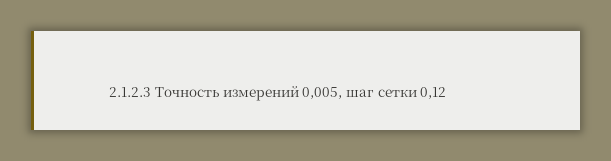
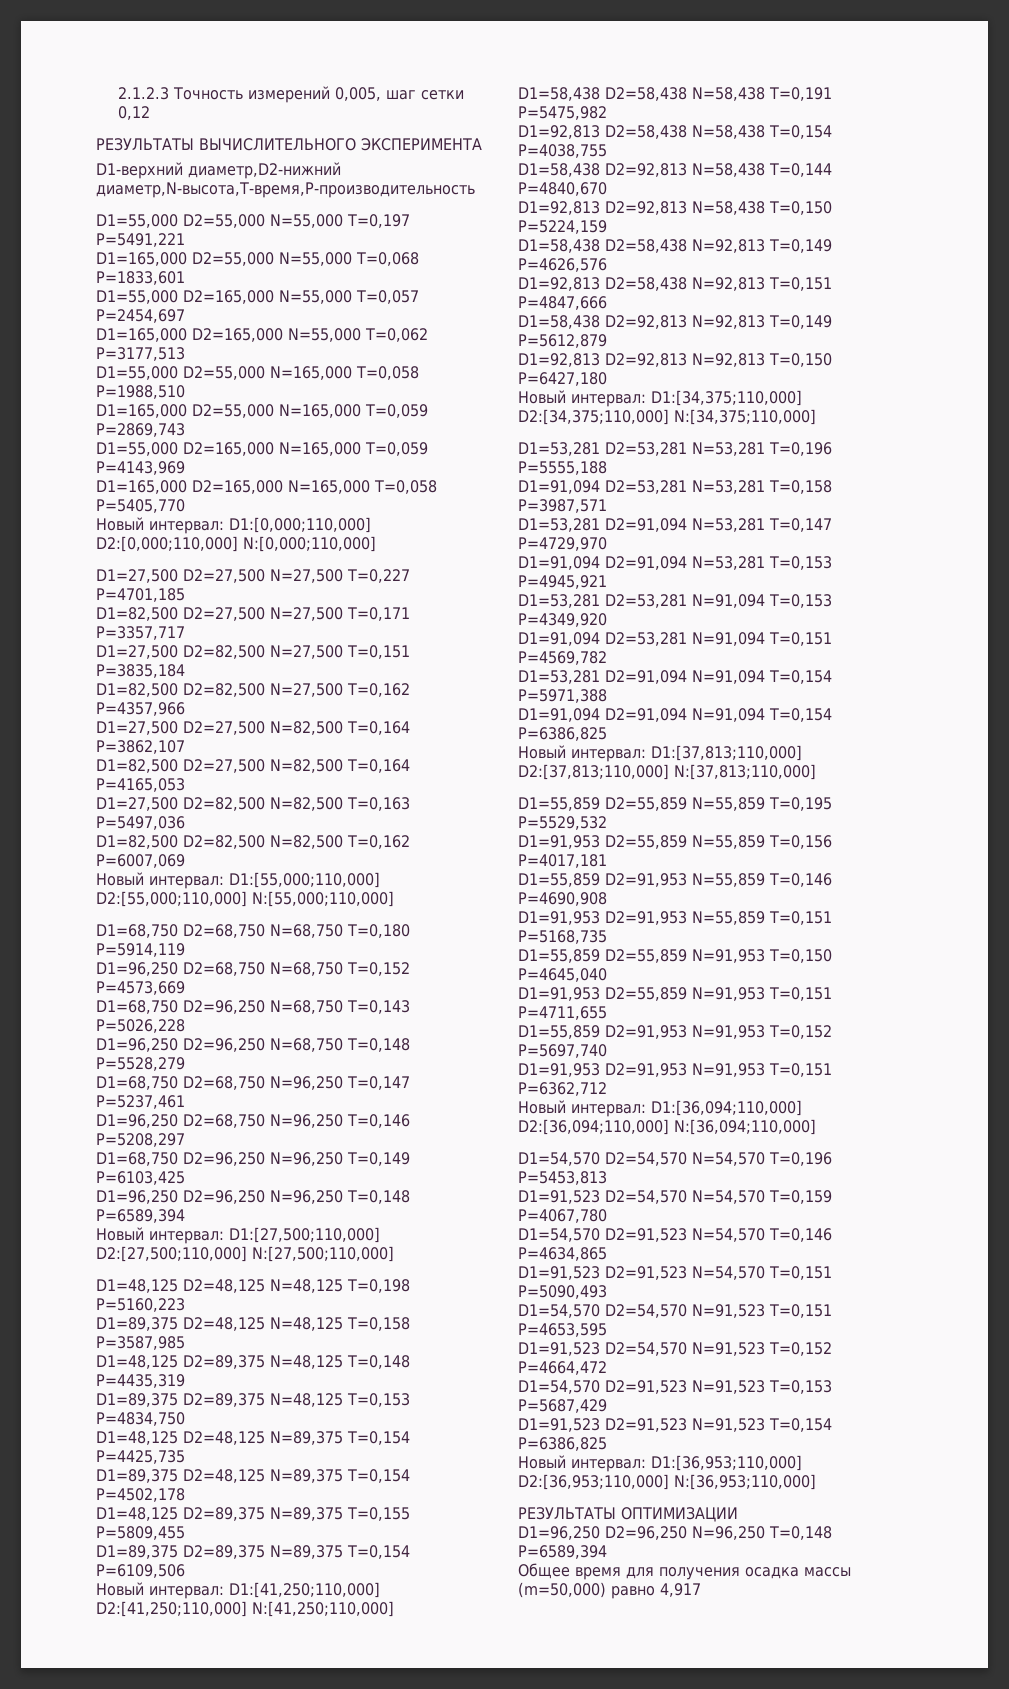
(447, 93) none -> [96,138,482,151] [96,162,341,179] [96,182,475,198] [96,214,410,228] [96,233,185,247] [96,252,419,266] [96,271,185,285] [96,290,419,304] [96,309,185,323] [96,328,428,342] [96,347,185,361] [96,366,419,380] [96,385,185,399] [96,404,428,418] [96,423,185,437] [96,442,428,456] [96,461,185,475] [96,480,437,494] [96,499,185,513] [96,517,371,534] [96,536,376,552] [96,569,410,583] [96,588,185,602] [96,607,410,621] [96,626,185,640] [96,645,410,659] [96,664,185,678] [96,683,410,697] [96,702,185,716] [96,721,410,735] [96,740,185,754] [96,759,410,773] [96,778,185,792] [96,797,410,811] [96,816,185,830] [96,835,410,849] [96,854,185,868] [96,872,380,889] [96,891,394,907] [96,924,410,938] [96,943,185,957] [96,962,410,976] [96,981,185,995] [96,1000,410,1014] [96,1019,185,1033] [96,1038,410,1052] [96,1057,185,1071] [96,1076,410,1090] [96,1095,185,1109] [96,1114,410,1128] [96,1133,185,1147] [96,1152,410,1166] [96,1171,185,1185] [96,1190,410,1204] [96,1209,185,1223] [96,1227,380,1244] [96,1246,394,1262] [96,1279,410,1293] [96,1298,185,1312] [96,1317,410,1331] [96,1336,185,1350] [96,1355,410,1369] [96,1374,185,1388] [96,1393,410,1407] [96,1412,185,1426] [96,1431,410,1445] [96,1450,185,1464] [96,1469,410,1483] [96,1488,185,1502] [96,1507,410,1521] [96,1526,185,1540] [96,1545,410,1559] [96,1564,185,1578] [96,1582,380,1599] [96,1601,394,1617] [518,87,832,101] [518,106,607,120] [518,125,832,139] [518,144,607,158] [518,163,832,177] [518,182,607,196] [518,201,832,215] [518,220,607,234] [518,239,832,253] [518,258,607,272] [518,277,832,291] [518,296,607,310] [518,315,832,329] [518,334,607,348] [518,353,832,367] [518,372,607,386] [518,390,802,407] [518,409,816,425] [518,442,832,456] [518,461,607,475] [518,480,832,494] [518,499,607,513] [518,518,832,532] [518,537,607,551] [518,556,832,570] [518,575,607,589] [518,594,832,608] [518,613,607,627] [518,632,832,646] [518,651,607,665] [518,670,832,684] [518,689,607,703] [518,708,832,722] [518,727,607,741] [518,745,802,762] [518,764,816,780] [518,797,832,811] [518,816,607,830] [518,835,832,849] [518,854,607,868] [518,873,832,887] [518,892,607,906] [518,911,832,925] [518,930,607,944] [518,949,832,963] [518,968,607,982] [518,987,832,1001] [518,1006,607,1020] [518,1025,832,1039] [518,1044,607,1058] [518,1063,832,1077] [518,1082,607,1096] [518,1100,802,1117] [518,1119,816,1135] [518,1152,832,1166] [518,1171,607,1185] [518,1190,832,1204] [518,1209,607,1223] [518,1228,832,1242] [518,1247,607,1261] [518,1266,832,1280] [518,1285,607,1299] [518,1304,832,1318] [518,1323,607,1337] [518,1342,832,1356] [518,1361,607,1375] [518,1380,832,1394] [518,1399,607,1413] [518,1418,832,1432] [518,1437,607,1451] [518,1455,802,1472] [518,1474,816,1490] [518,1507,738,1522] [518,1526,832,1540] [518,1545,607,1559] [518,1563,851,1580] [518,1582,701,1599] // РЕЗУЛЬТАТЫ ВЫЧИСЛИТЕЛЬНОГО ЭКСПЕРИМЕНТА // D1-верхний диаметр,D2-нижний диаметр,N-высота,T-время,P-производительность // D1=55,000 D2=55,000 N=55,000 T=0,197 P=5491,221 // D1=165,000 D2=55,000 N=55,000 T=0,068 P=1833,601 // D1=55,000 D2=165,000 N=55,000 T=0,057 P=2454,697 // D1=165,000 D2=165,000 N=55,000 T=0,062 P=3177,513 // D1=55,000 D2=55,000 N=165,000 T=0,058 P=1988,510 // D1=165,000 D2=55,000 N=165,000 T=0,059 P=2869,743 // D1=55,000 D2=165,000 N=165,000 T=0,059 P=4143,969 // D1=165,000 D2=165,000 N=165,000 T=0,058 P=5405,770 // Новый интервал: D1:[0,000;110,000] D2:[0,000;110,000] N:[0,000;110,000] // D1=27,500 D2=27,500 N=27,500 T=0,227 P=4701,185 // D1=82,500 D2=27,500 N=27,500 T=0,171 P=3357,717 // D1=27,500 D2=82,500 N=27,500 T=0,151 P=3835,184 // D1=82,500 D2=82,500 N=27,500 T=0,162 P=4357,966 // D1=27,500 D2=27,500 N=82,500 T=0,164 P=3862,107 // D1=82,500 D2=27,500 N=82,500 T=0,164 P=4165,053 // D1=27,500 D2=82,500 N=82,500 T=0,163 P=5497,036 // D1=82,500 D2=82,500 N=82,500 T=0,162 P=6007,069 // Новый интервал: D1:[55,000;110,000] D2:[55,000;110,000] N:[55,000;110,000] // D1=68,750 D2=68,750 N=68,750 T=0,180 P=5914,119 // D1=96,250 D2=68,750 N=68,750 T=0,152 P=4573,669 // D1=68,750 D2=96,250 N=68,750 T=0,143 P=5026,228 // D1=96,250 D2=96,250 N=68,750 T=0,148 P=5528,279 // D1=68,750 D2=68,750 N=96,250 T=0,147 P=5237,461 // D1=96,250 D2=68,750 N=96,250 T=0,146 P=5208,297 // D1=68,750 D2=96,250 N=96,250 T=0,149 P=6103,425 // D1=96,250 D2=96,250 N=96,250 T=0,148 P=6589,394 // Новый интервал: D1:[27,500;110,000] D2:[27,500;110,000] N:[27,500;110,000] // D1=48,125 D2=48,125 N=48,125 T=0,198 P=5160,223 // D1=89,375 D2=48,125 N=48,125 T=0,158 P=3587,985 // D1=48,125 D2=89,375 N=48,125 T=0,148 P=4435,319 // D1=89,375 D2=89,375 N=48,125 T=0,153 P=4834,750 // D1=48,125 D2=48,125 N=89,375 T=0,154 P=4425,735 // D1=89,375 D2=48,125 N=89,375 T=0,154 P=4502,178 // D1=48,125 D2=89,375 N=89,375 T=0,155 P=5809,455 // D1=89,375 D2=89,375 N=89,375 T=0,154 P=6109,506 // Новый интервал: D1:[41,250;110,000] D2:[41,250;110,000] N:[41,250;110,000] // D1=58,438 D2=58,438 N=58,438 T=0,191 P=5475,982 // D1=92,813 D2=58,438 N=58,438 T=0,154 P=4038,755 // D1=58,438 D2=92,813 N=58,438 T=0,144 P=4840,670 // D1=92,813 D2=92,813 N=58,438 T=0,150 P=5224,159 // D1=58,438 D2=58,438 N=92,813 T=0,149 P=4626,576 // D1=92,813 D2=58,438 N=92,813 T=0,151 P=4847,666 // D1=58,438 D2=92,813 N=92,813 T=0,149 P=5612,879 // D1=92,813 D2=92,813 N=92,813 T=0,150 P=6427,180 // Новый интервал: D1:[34,375;110,000] D2:[34,375;110,000] N:[34,375;110,000] // D1=53,281 D2=53,281 N=53,281 T=0,196 P=5555,188 // D1=91,094 D2=53,281 N=53,281 T=0,158 P=3987,571 // D1=53,281 D2=91,094 N=53,281 T=0,147 P=4729,970 // D1=91,094 D2=91,094 N=53,281 T=0,153 P=4945,921 // D1=53,281 D2=53,281 N=91,094 T=0,153 P=4349,920 // D1=91,094 D2=53,281 N=91,094 T=0,151 P=4569,782 // D1=53,281 D2=91,094 N=91,094 T=0,154 P=5971,388 // D1=91,094 D2=91,094 N=91,094 T=0,154 P=6386,825 // Новый интервал: D1:[37,813;110,000] D2:[37,813;110,000] N:[37,813;110,000] // D1=55,859 D2=55,859 N=55,859 T=0,195 P=5529,532 // D1=91,953 D2=55,859 N=55,859 T=0,156 P=4017,181 // D1=55,859 D2=91,953 N=55,859 T=0,146 P=4690,908 // D1=91,953 D2=91,953 N=55,859 T=0,151 P=5168,735 // D1=55,859 D2=55,859 N=91,953 T=0,150 P=4645,040 // D1=91,953 D2=55,859 N=91,953 T=0,151 P=4711,655 // D1=55,859 D2=91,953 N=91,953 T=0,152 P=5697,740 // D1=91,953 D2=91,953 N=91,953 T=0,151 P=6362,712 // Новый интервал: D1:[36,094;110,000] D2:[36,094;110,000] N:[36,094;110,000] // D1=54,570 D2=54,570 N=54,570 T=0,196 P=5453,813 // D1=91,523 D2=54,570 N=54,570 T=0,159 P=4067,780 // D1=54,570 D2=91,523 N=54,570 T=0,146 P=4634,865 // D1=91,523 D2=91,523 N=54,570 T=0,151 P=5090,493 // D1=54,570 D2=54,570 N=91,523 T=0,151 P=4653,595 // D1=91,523 D2=54,570 N=91,523 T=0,152 P=4664,472 // D1=54,570 D2=91,523 N=91,523 T=0,153 P=5687,429 // D1=91,523 D2=91,523 N=91,523 T=0,154 P=6386,825 // Новый интервал: D1:[36,953;110,000] D2:[36,953;110,000] N:[36,953;110,000] // РЕЗУЛЬТАТЫ ОПТИМИЗАЦИИ // D1=96,250 D2=96,250 N=96,250 T=0,148 P=6589,394 // Общее время для получения осадка массы (m=50,000) равно 4,917

